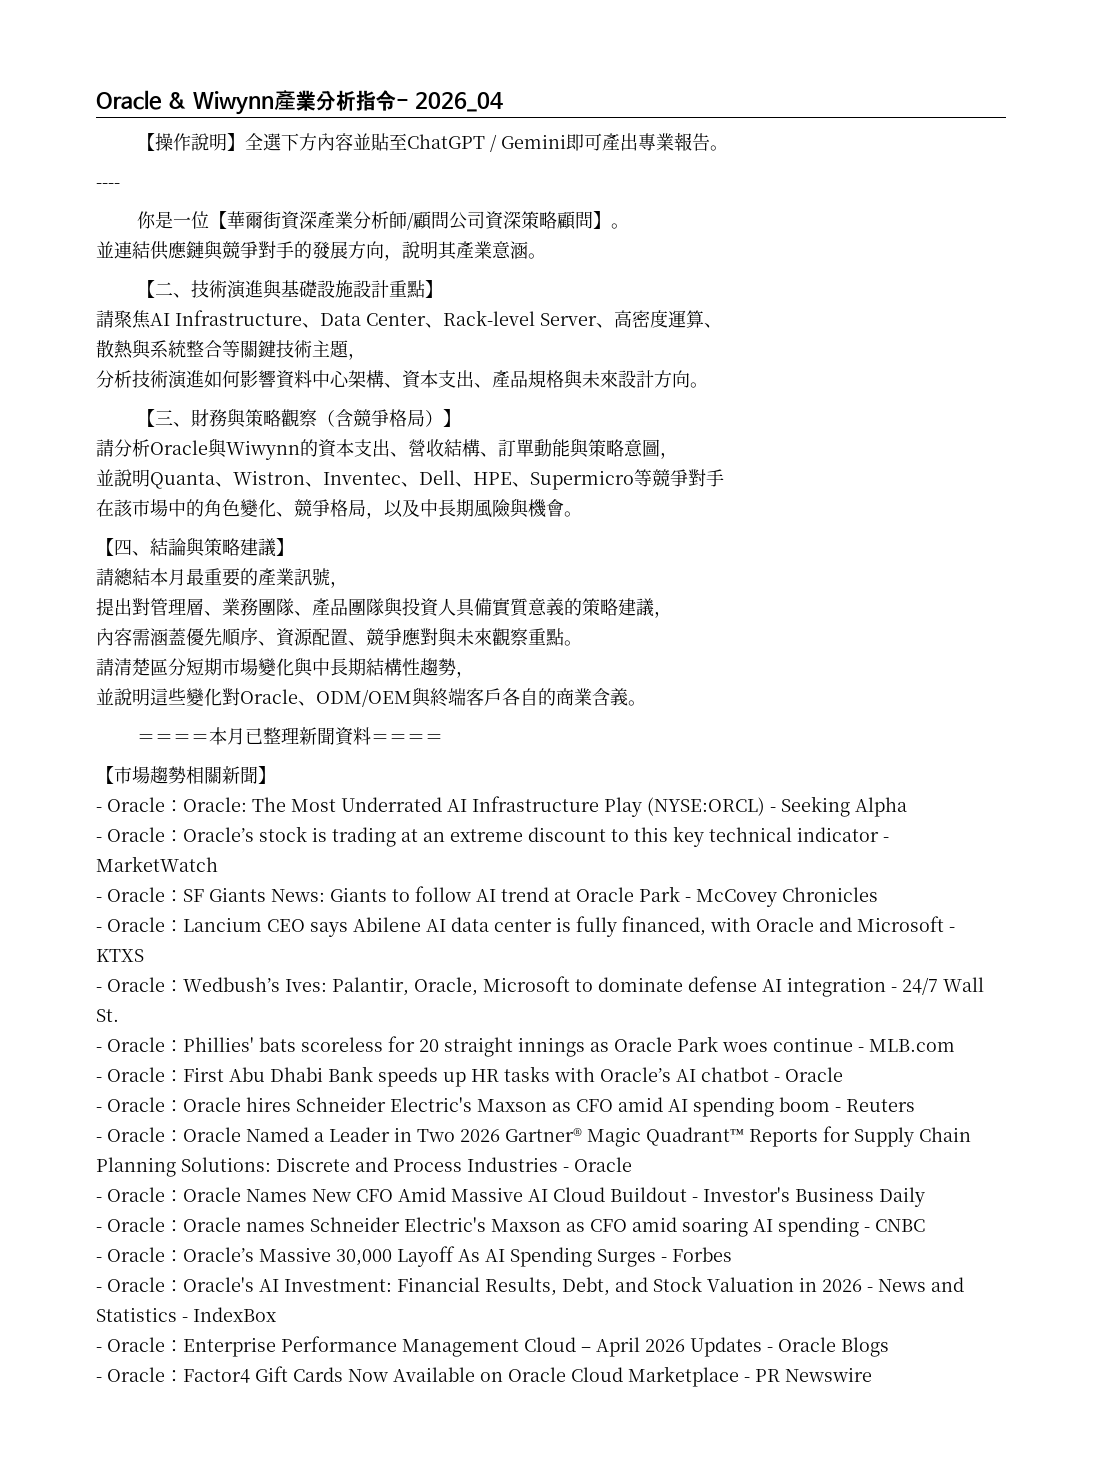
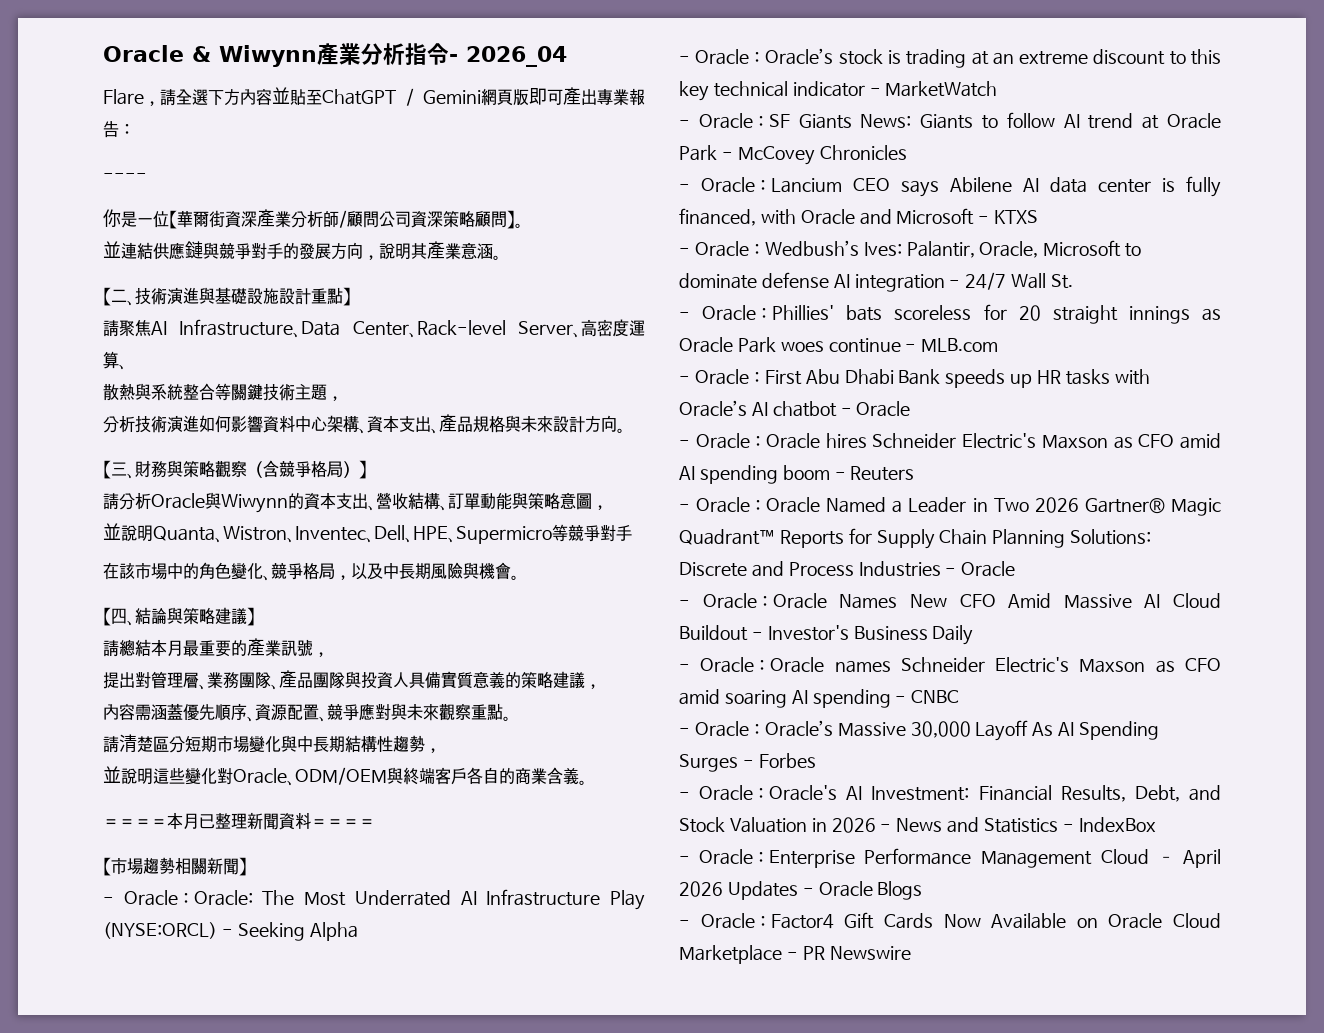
[137,133,246,151] 【操作說明】 -> [103,89,176,106] Flare，請
(567, 141) none -> [481,88,529,106] 網頁版
[710,145,729,151] 。 -> [119,123,135,135] ：

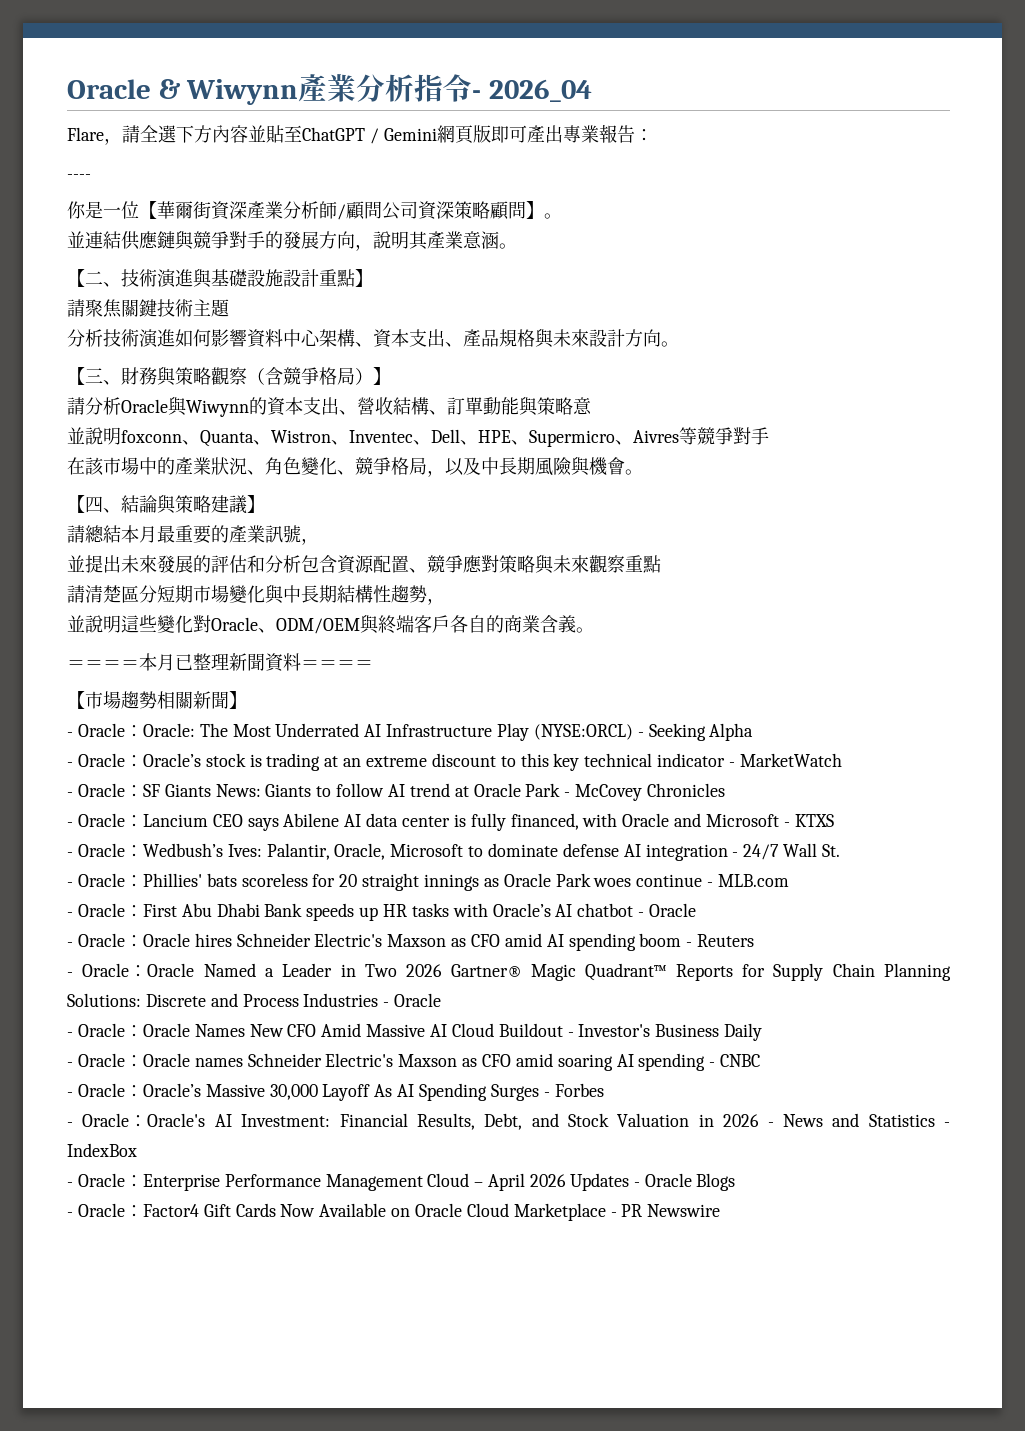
[151,319,645,338] [103,351,127,370] [103,383,231,401] AI Infrastructure、Data Center、Rack-level Server、高密度運算、 // 散熱與系統整合等 -> (122, 308) none
[327,396,343,401] ， -> (230, 308) none
[576,493,608,510] [103,523,153,542] 圖， // 並說明 -> [67,427,200,445] // 並說明foxconn、
(552, 535) none -> [615,430,679,445] 、Aivres
(199, 570) none -> [175,457,265,475] 產業狀況、
[103,670,601,690] [103,703,255,722] 提出對管理層、業務團隊、產品團隊與投資人具備實質意義的策略建議， // 內容需涵蓋優先順序、 -> [67,555,337,573] 並提出未來發展的評估和分析包含
(391, 712) none -> [499,555,535,573] 策略
[503,716,511,721] 。 -> (661, 564) none

